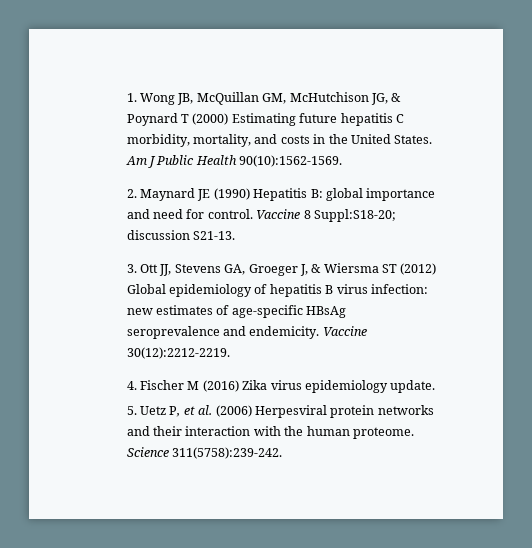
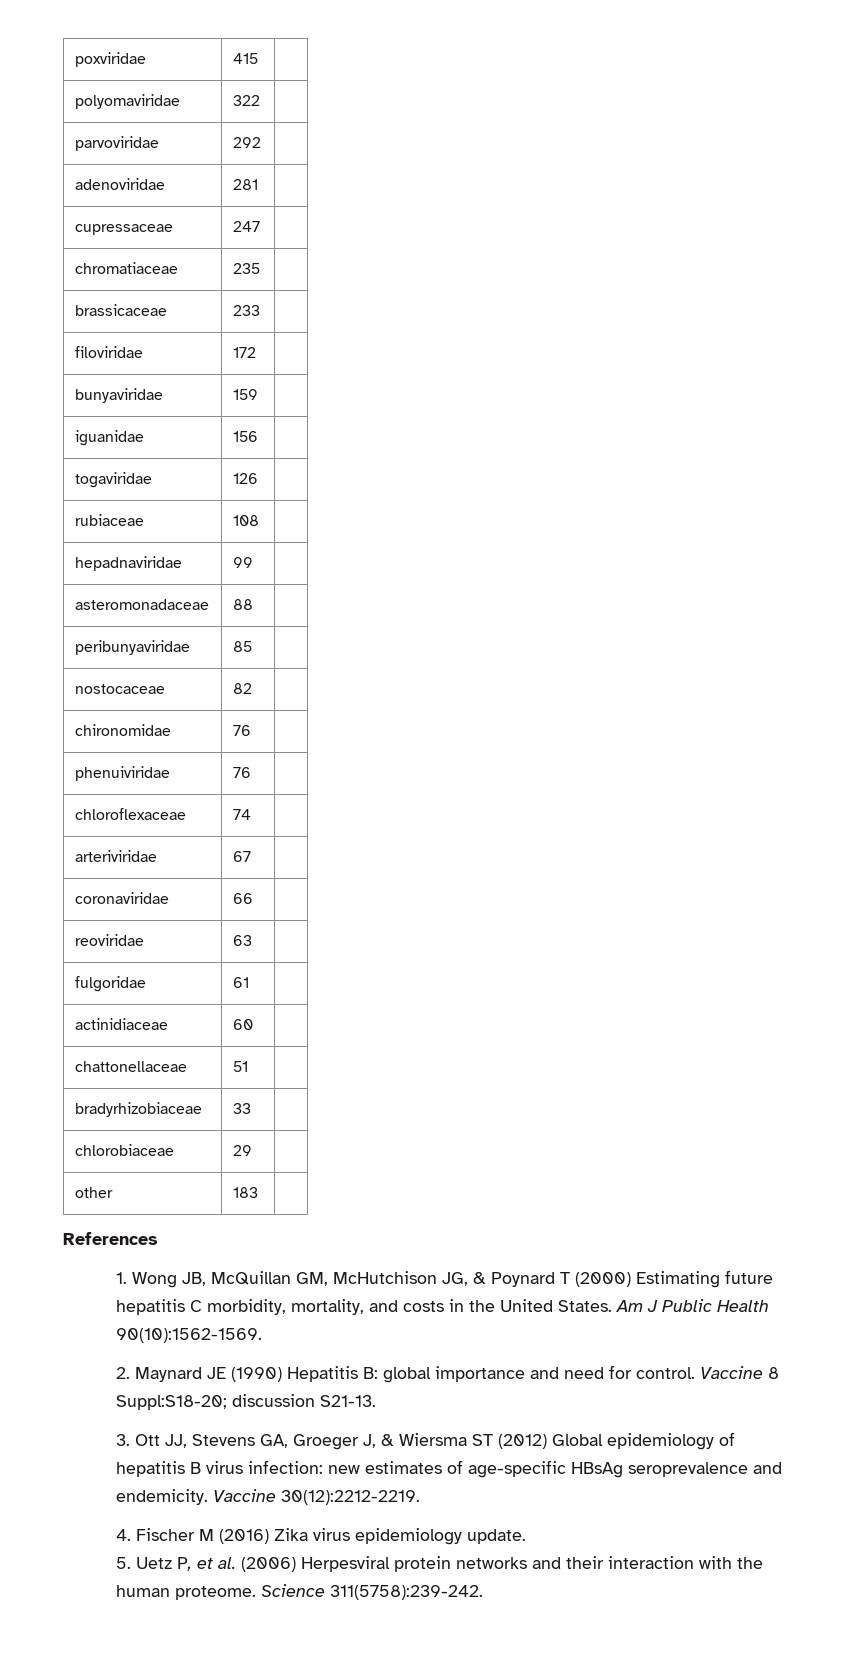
(126, 97) none -> [74,52,146,67] [232,53,258,64] [74,94,180,109] [232,95,260,106] [74,136,159,151] [232,137,261,148] [74,178,165,190] [232,179,258,190] [74,224,173,235] [232,221,260,232] [74,262,178,274] [232,263,260,274] [74,304,167,316] [232,305,260,316] [74,346,143,358] [232,347,256,358] [74,388,163,403] [232,389,258,400] [74,430,144,446] [232,431,258,442] [74,472,152,488] [232,473,258,484] [74,514,144,526] [232,515,259,526] [74,556,182,571] [232,557,253,568] [74,599,209,610] [232,599,253,610] [74,640,190,655] [232,641,252,652] [74,684,165,694] [232,683,252,694] [74,724,171,736] [232,725,251,736] [74,766,170,781] [232,767,251,778] [74,808,186,820] [232,809,251,820] [74,850,157,862] [232,851,251,862] [74,892,169,904] [232,893,253,904] [74,934,144,946] [232,935,252,946] [74,976,146,992] [232,977,249,988] [74,1018,168,1030] [232,1019,253,1030] [74,1061,187,1072] [232,1061,248,1072] [74,1102,202,1117] [232,1103,251,1114] [74,1144,174,1156] [232,1145,252,1156] [74,1187,113,1198] [232,1187,258,1198] [63,1232,158,1245] poxviridae | 415 | // polyomaviridae | 322 | // parvoviridae | 292 | // adenoviridae | 281 | // cupressaceae | 247 | // chromatiaceae | 235 | // brassicaceae | 233 | // filoviridae | 172 | // bunyaviridae | 159 | // iguanidae | 156 | // togaviridae | 126 | // rubiaceae | 108 | // hepadnaviridae | 99 | // asteromonadaceae | 88 | // peribunyaviridae | 85 | // nostocaceae | 82 | // chironomidae | 76 | // phenuiviridae | 76 | // chloroflexaceae | 74 | // arteriviridae | 67 | // coronaviridae | 66 | // reoviridae | 63 | // fulgoridae | 61 | // actinidiaceae | 60 | // chattonellaceae | 51 | // bradyrhizobiaceae | 33 | // chlorobiaceae | 29 | // other | 183 | // References //

